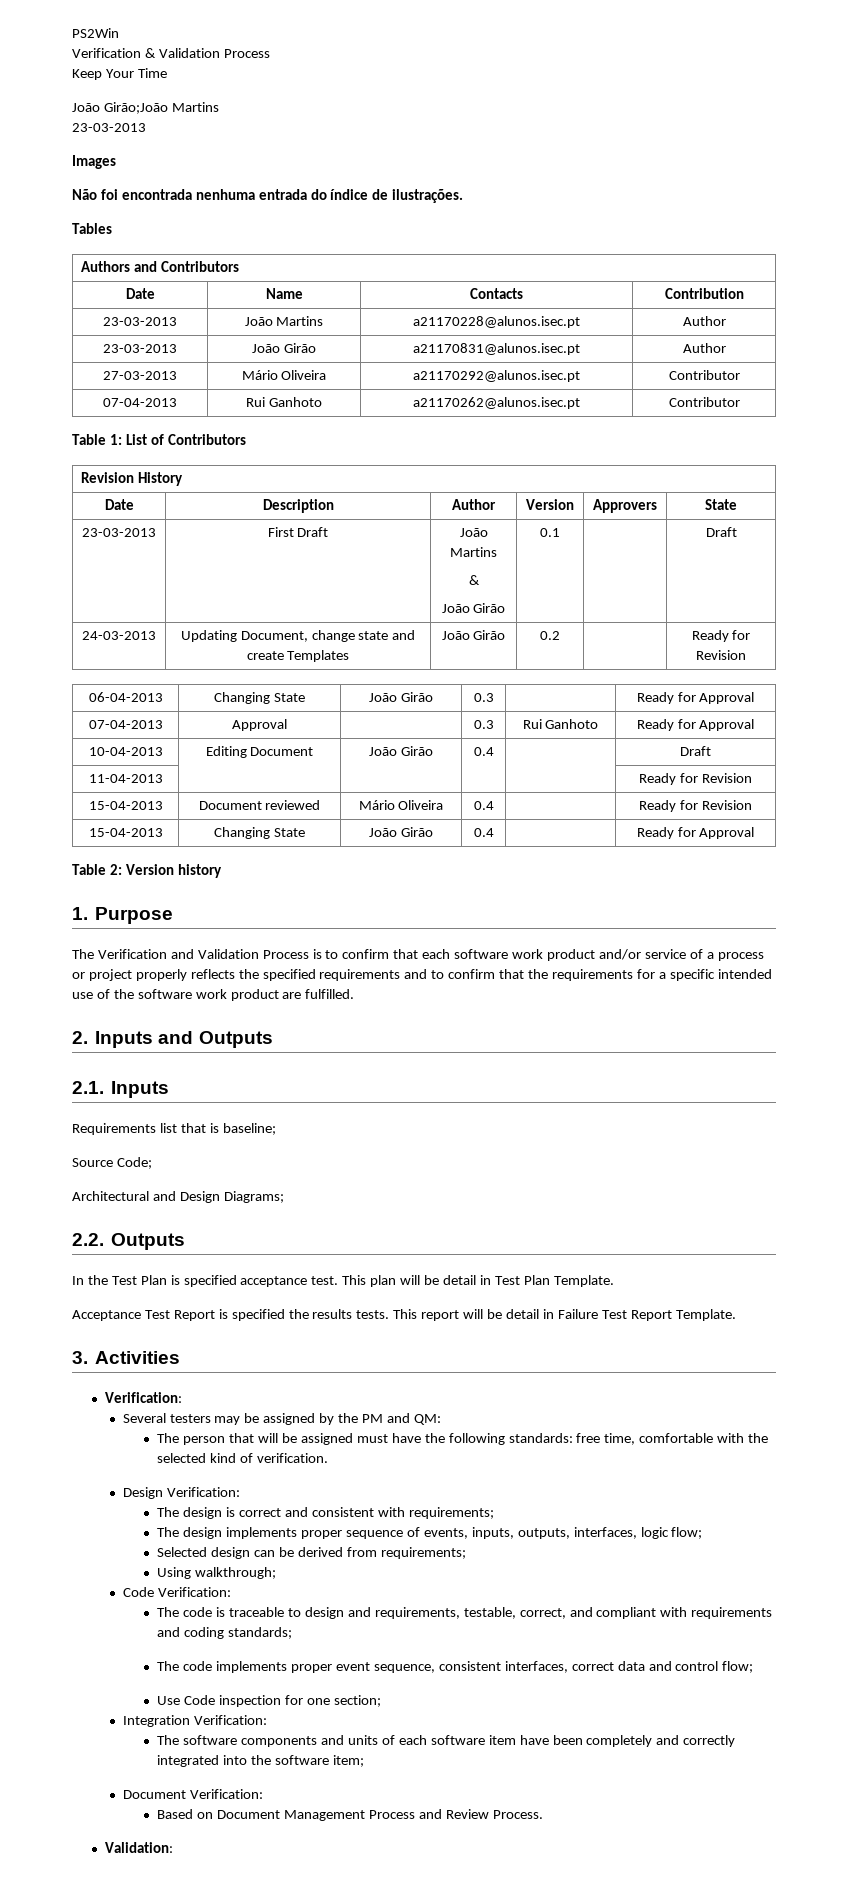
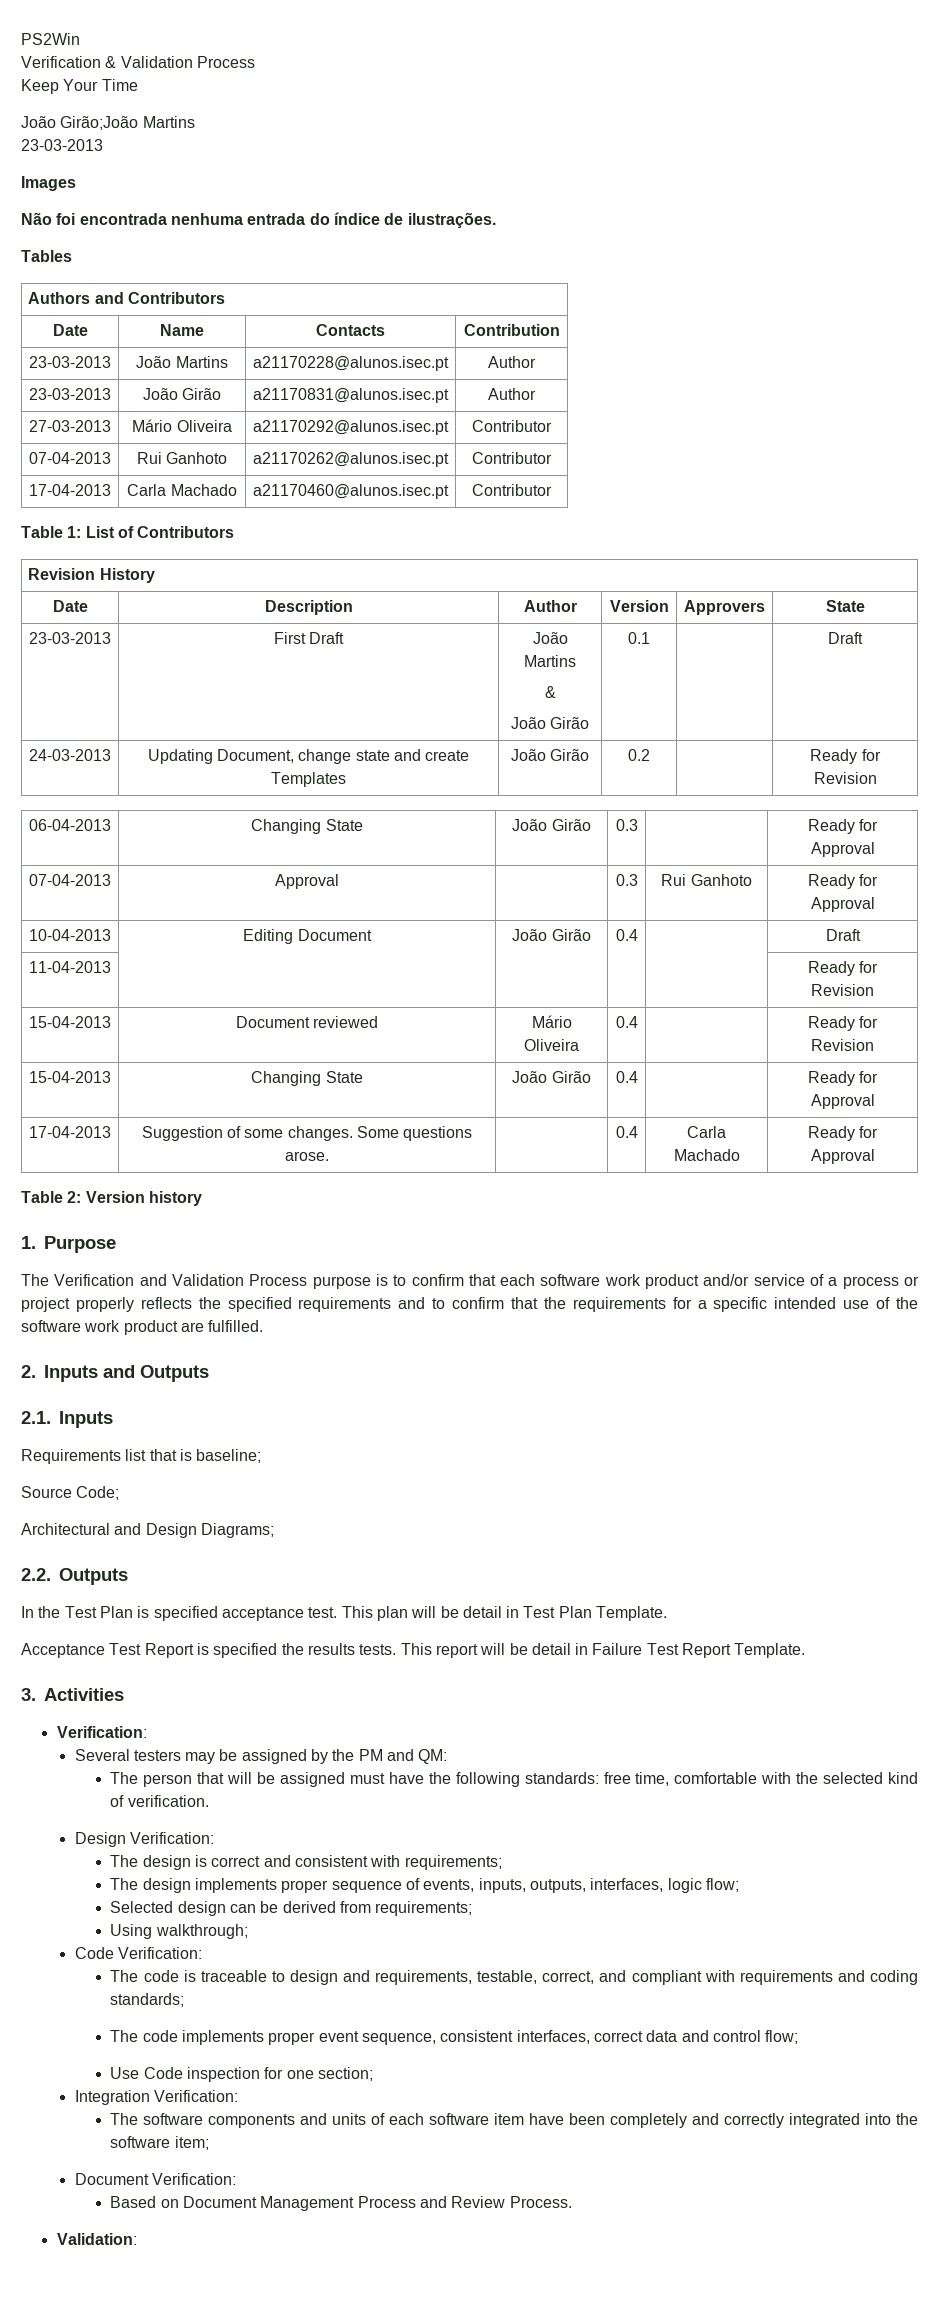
(740, 402) none -> [29,484,111,496] [127,484,237,496] [253,484,449,499] [472,484,552,496] // 17-04-2013 | Carla Machado | a21170460@alunos.isec.pt | Contributor
(755, 833) none -> [29,1126,111,1138] [141,1126,473,1141] [285,1151,329,1161] [615,1126,638,1138] [687,1126,726,1138] [673,1149,740,1161] [807,1126,879,1141] [810,1149,875,1164] // 17-04-2013 | Suggestion of some changes. Some questions arose. | | 0.4 | Carla Machado | Ready for Approval
(309, 954) none -> [312,1276,371,1289] purpose

